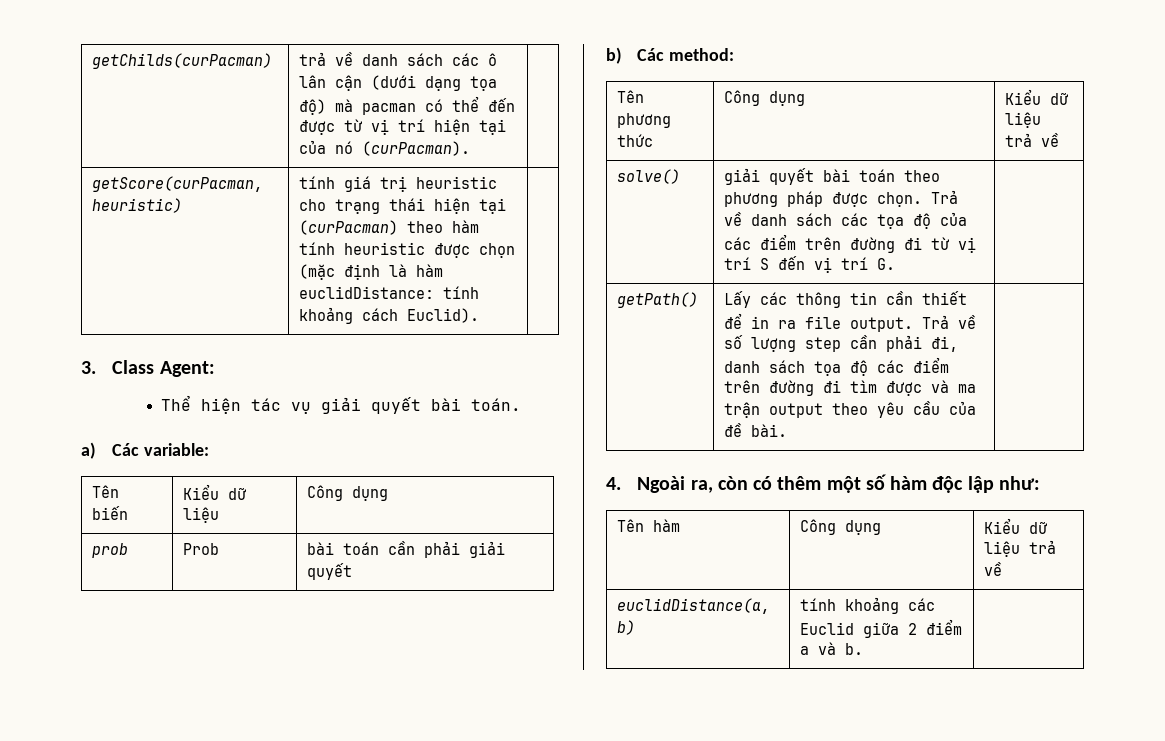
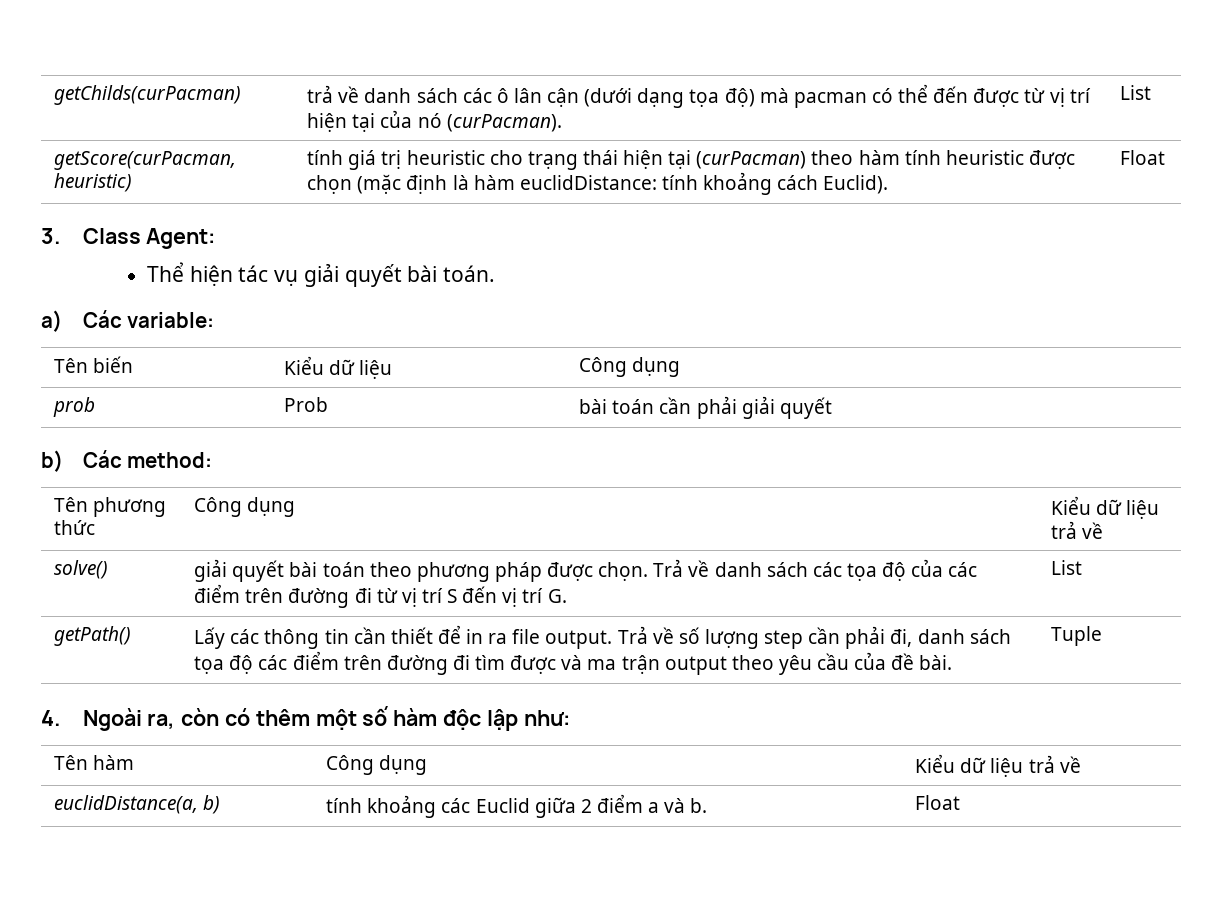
(471, 148) none -> [1120,85,1152,100] List
(480, 315) none -> [1120,150,1166,165] Float
(896, 264) none -> [1051,560,1083,575] List
(788, 430) none -> [1051,626,1103,646] Tuple
(864, 649) none -> [915,795,961,810] Float

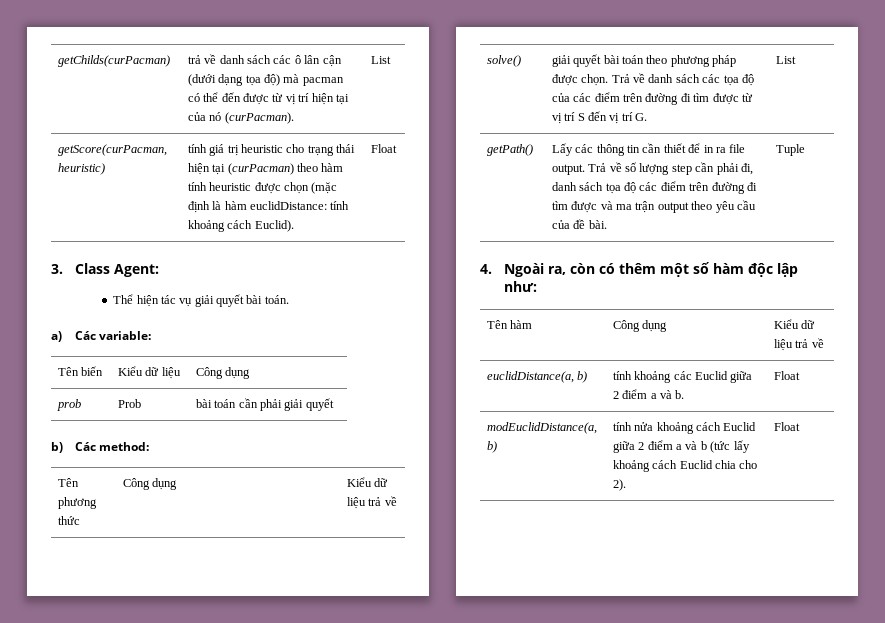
(372, 595) none -> [693,93,739,105] tìm được
(961, 802) none -> [486,422,597,434] [486,441,497,453] [612,422,757,434] [612,440,750,453] [612,460,758,472] [612,479,626,491] [773,422,800,431] // modEuclidDistance(a, b) | tính nửa khoảng cách Euclid giữa 2 điểm a và b (tức lấy khoảng cách Euclid chia cho 2). | Float

